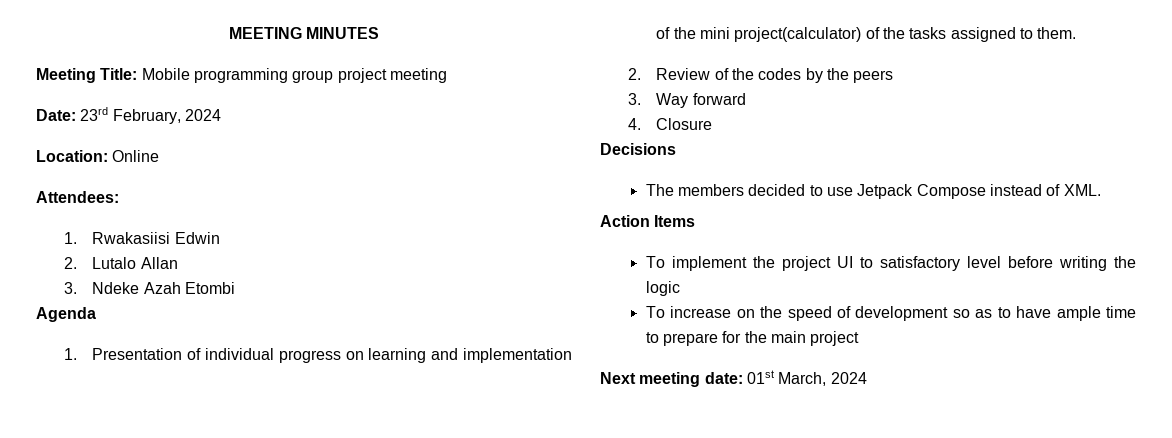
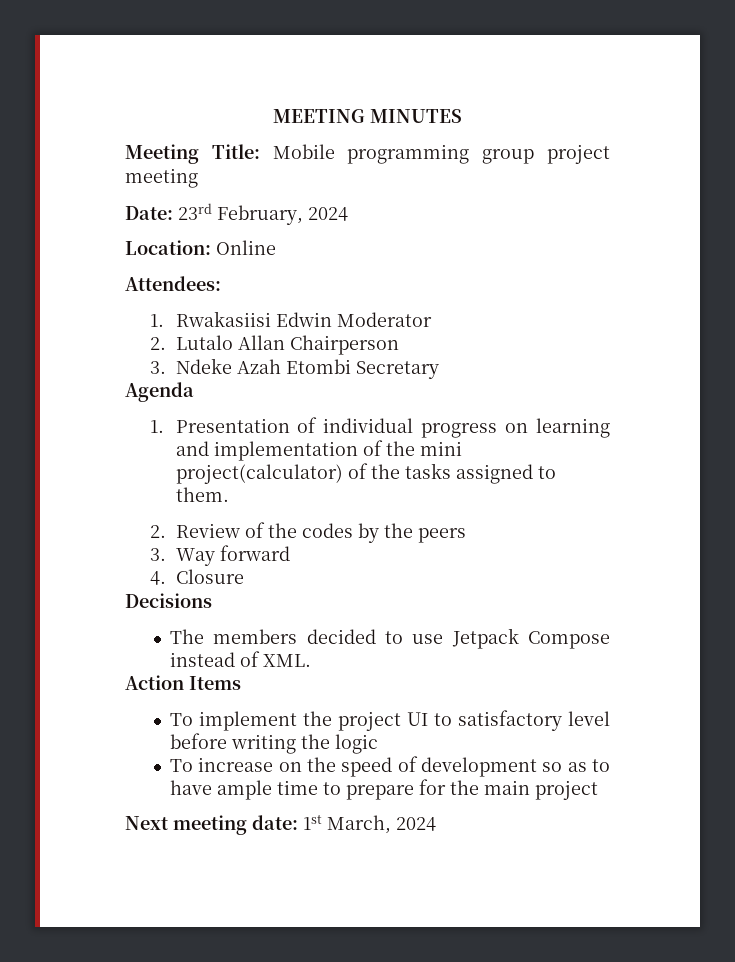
(220, 238) none -> [336,312,432,327] Moderator
(178, 263) none -> [289,335,399,355] Chairperson
(236, 288) none -> [355,361,439,379] Secretary
[746,370,774,384] 01st -> [303,815,322,830] 1st

